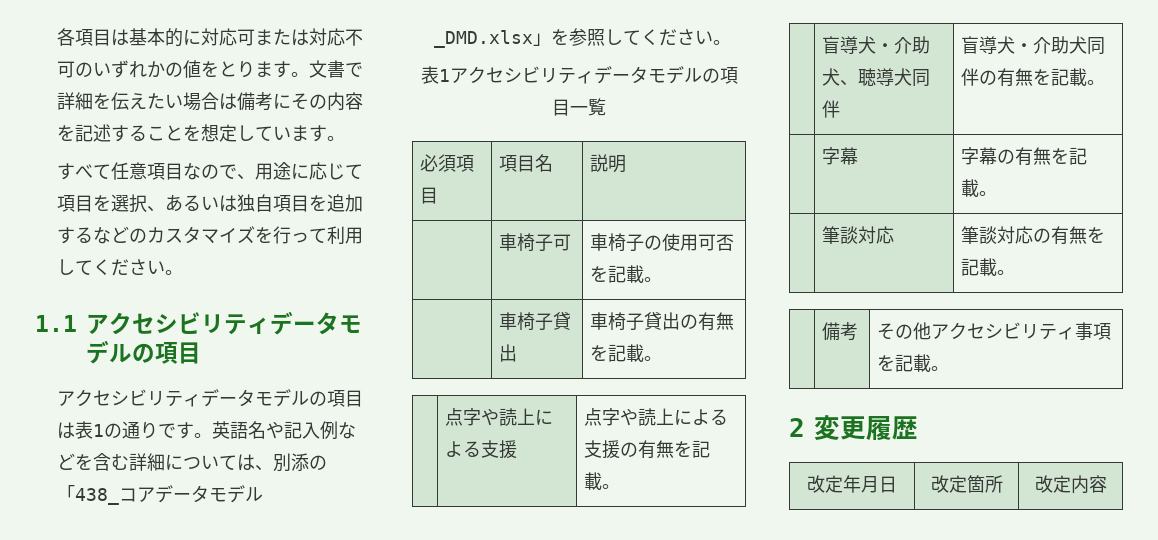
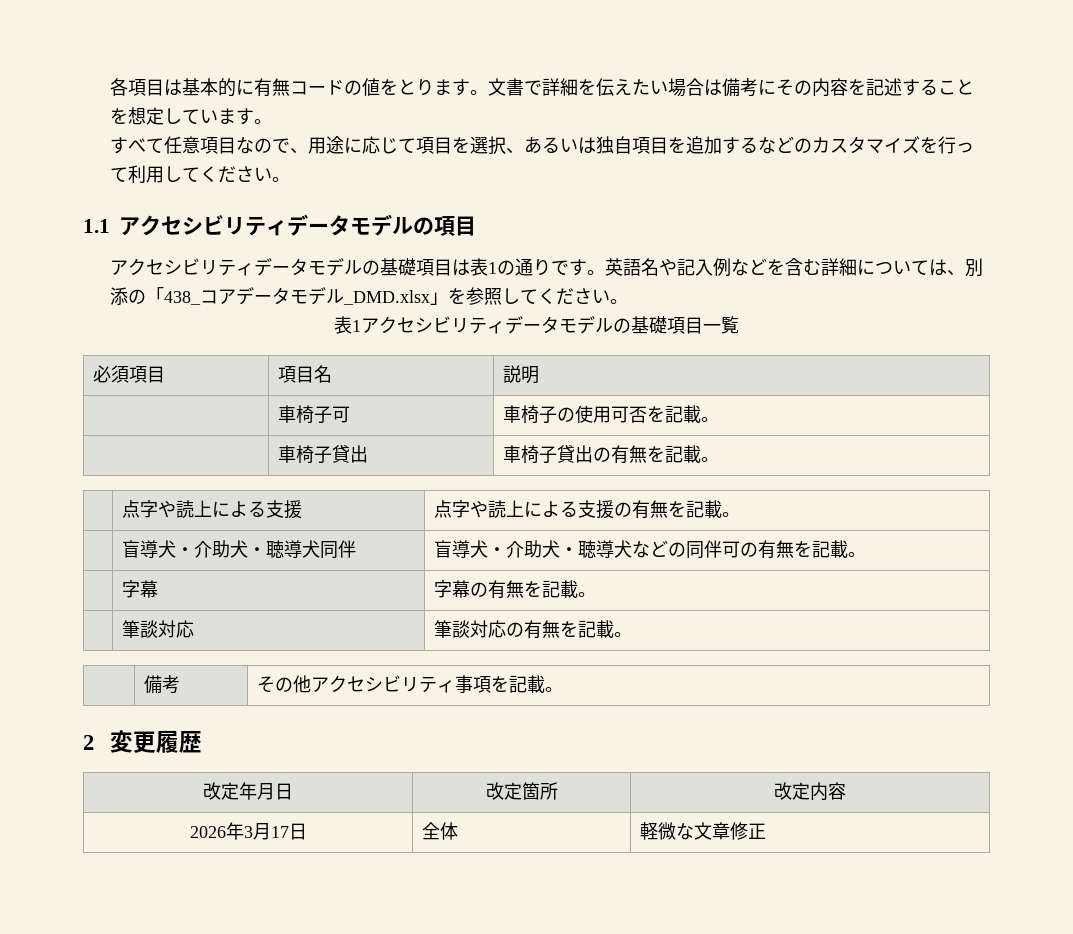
[200,28,363,46] [56,60,165,78] 対応可または対応不可のいずれか -> [253,78,344,97] 有無コード
(327, 398) none -> [379,258,416,276] 基礎
(720, 75) none -> [631,316,667,334] 基礎
[840,80,859,86] 、 -> [248,547,267,556] ・
[1087,37,1106,55] [961,68,980,86] 同伴 -> [560,540,741,559] ・聴導犬などの同伴可
(1107, 484) none -> [189,822,307,840] [422,822,459,840] [640,822,767,840] // 2026年3月17日 | 全体 | 軽微な文章修正

